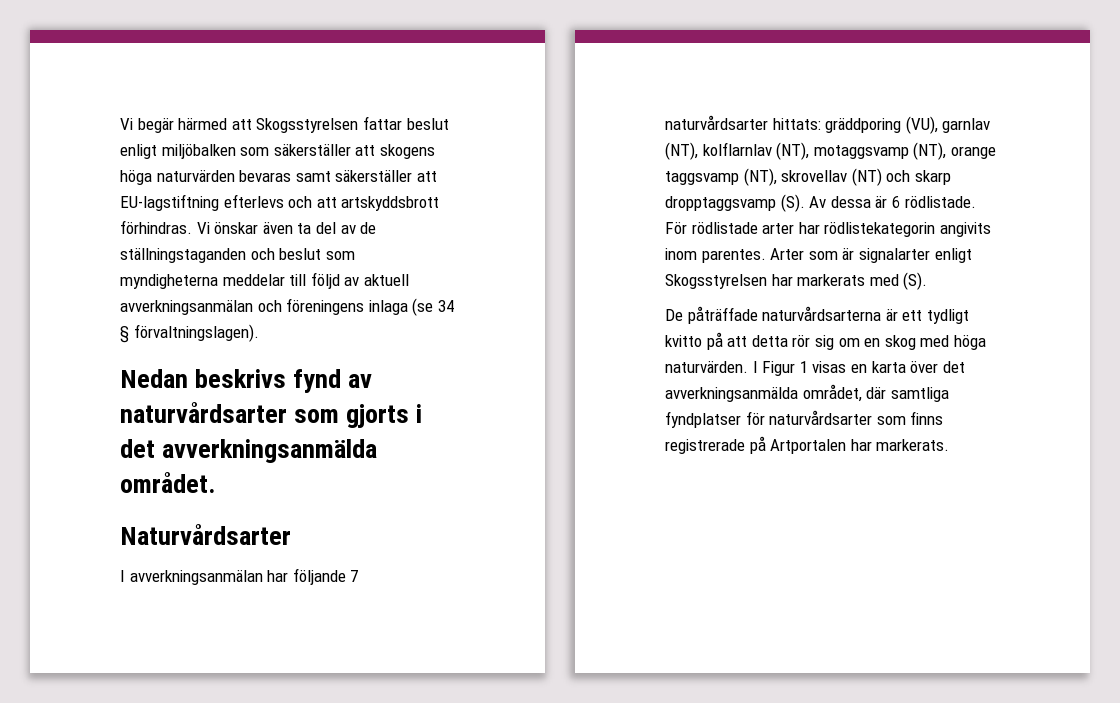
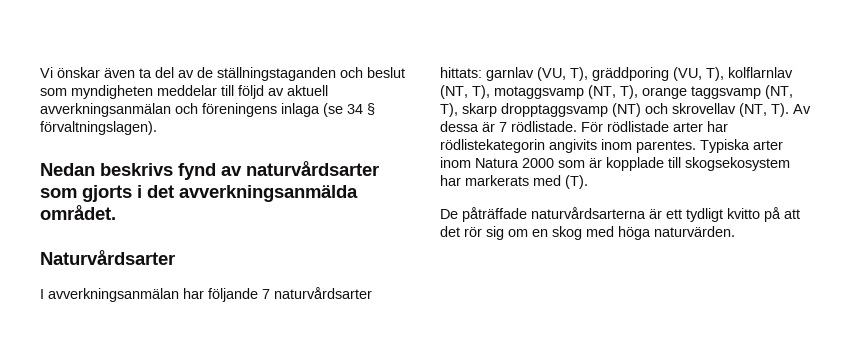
[120,116,449,133] [120,144,435,159] [120,170,437,185] [120,194,440,211] [120,220,210,234] Vi begär härmed att Skogsstyrelsen fattar beslut enligt miljöbalken som säkerställer att skogens höga naturvärden bevaras samt säkerställer att EU-lagstiftning efterlevs och att artskyddsbrott förhindras. Vi -> [40,67,53,78] Vi
[120,274,218,289] myndigheterna -> [71,85,153,99] myndigheten
[825,116,991,134] [665,142,996,160] [665,168,951,186] [665,194,805,212] gräddporing (VU), garnlav (NT), kolflarnlav (NT), motaggsvamp (NT), orange taggsvamp (NT), skrovellav (NT) och skarp dropptaggsvamp (S). -> [486,67,793,81] [440,85,793,99] [440,103,789,117] garnlav (VU, T), gräddporing (VU, T), kolflarnlav (NT, T), motaggsvamp (NT, T), orange taggsvamp (NT, T), skarp dropptaggsvamp (NT) och skrovellav (NT, T).
[891,196,900,208] 6 -> [499,122,507,132] 7
[770,248,972,263] [665,274,767,289] Arter som är signalarter enligt Skogsstyrelsen -> [700,139,783,153] [440,157,790,171] Typiska arter inom Natura 2000 som är kopplade till skogsekosystem
[903,272,928,290] (S). -> [565,175,588,189] (T).
[751,335,788,347] detta -> [440,226,460,237] det
[752,361,965,376] [665,384,949,402] [665,410,944,428] [665,436,950,454] I Figur 1 visas en karta över det avverkningsanmälda området, där samtliga fyndplatser för naturvårdsarter som finns registrerade på Artportalen har markerats. -> (735, 231) none

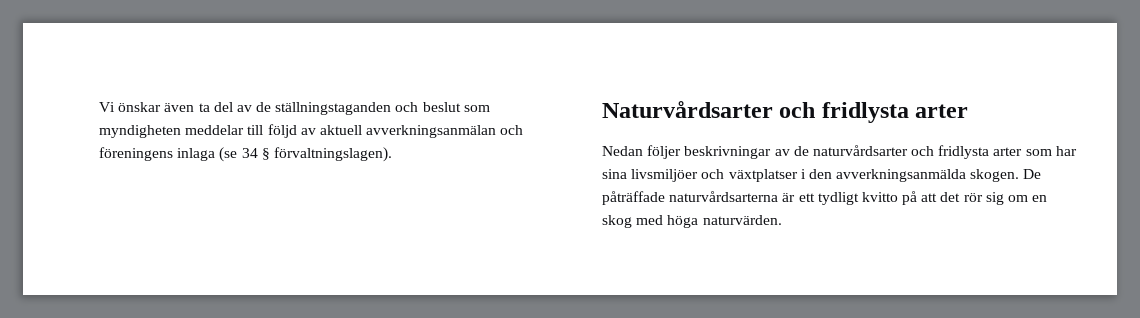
[40,161,379,180] [40,185,358,202] [40,205,116,220] [40,250,175,265] [40,287,372,302] [440,67,793,81] [440,85,793,99] [440,103,811,117] [440,121,728,132] [440,139,783,153] [440,157,790,171] [440,175,588,189] Nedan beskrivs fynd av naturvårdsarter som gjorts i det avverkningsanmälda området. // Naturvårdsarter // I avverkningsanmälan har följande 7 naturvårdsarter hittats: garnlav (VU, T), gräddporing (VU, T), kolflarnlav (NT, T), motaggsvamp (NT, T), orange taggsvamp (NT, T), skarp dropptaggsvamp (NT) och skrovellav (NT, T). Av dessa är 7 rödlistade. För rödlistade arter har rödlistekategorin angivits inom parentes. Typiska arter inom Natura 2000 som är kopplade till skogsekosystem har markerats med (T). // -> [602,101,969,123] [602,145,1077,159] [602,169,1020,182] Naturvårdsarter och fridlysta arter // Nedan följer beskrivningar av de naturvårdsarter och fridlysta arter som har sina livsmiljöer och växtplatser i den avverkningsanmälda skogen.

